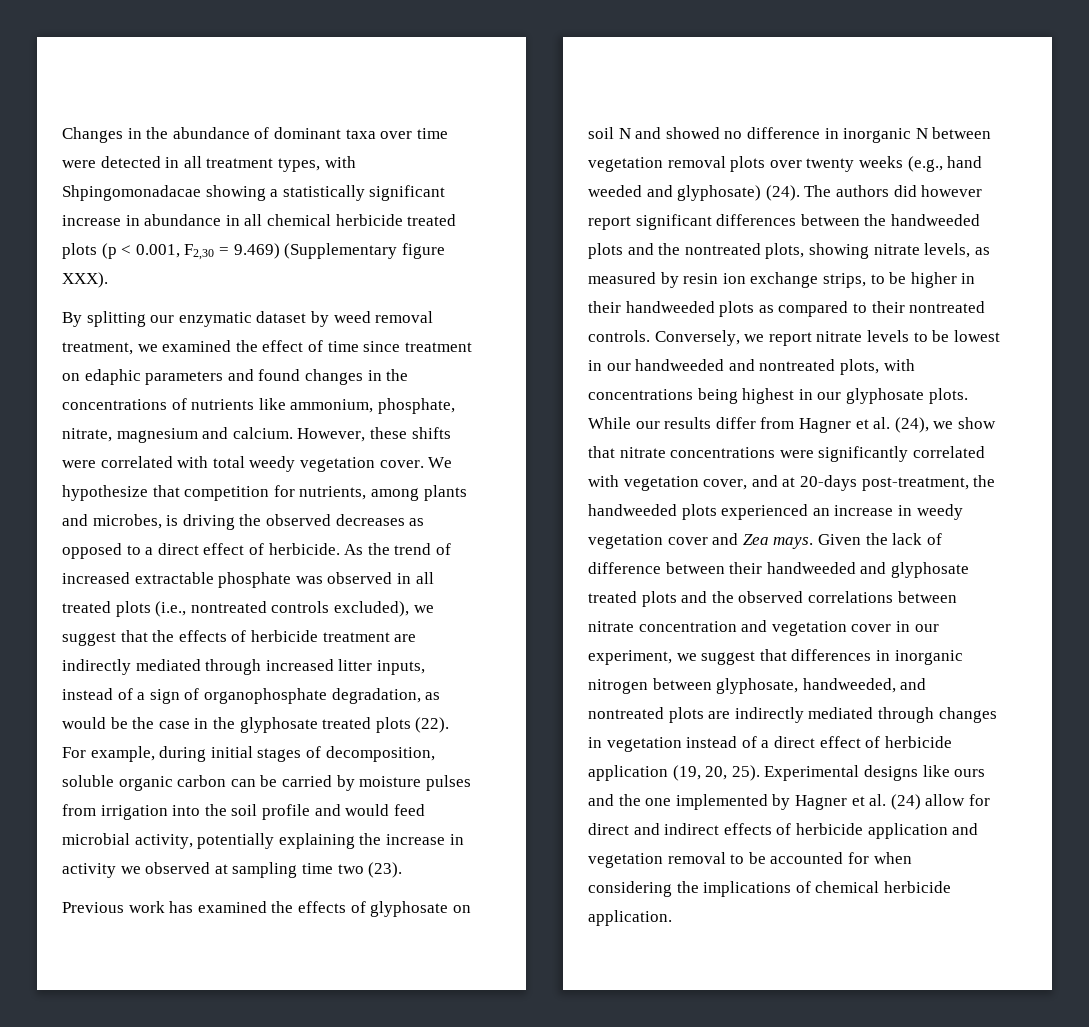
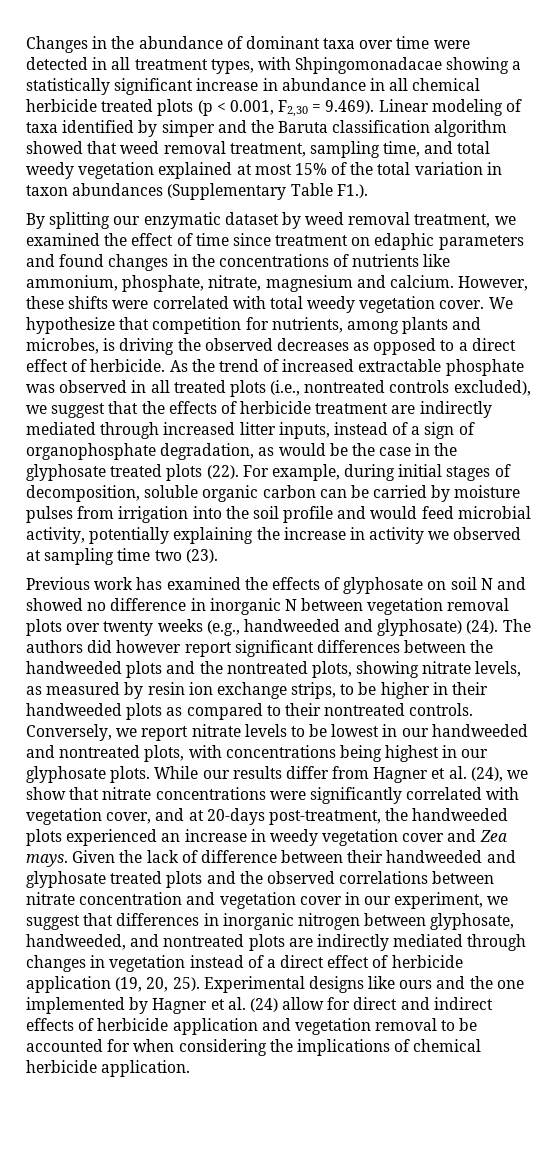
[233,243,445,259] [62,272,108,288] 9.469) (Supplementary figure XXX). -> [325,99,523,116] [26,120,508,137] [26,141,491,158] [26,162,502,179] [26,183,368,200] 9.469). Linear modeling of taxa identified by simper and the Baruta classification algorithm showed that weed removal treatment, sampling time, and total weedy vegetation explained at most 15% of the total variation in taxon abundances (Supplementary Table F1.).
[947,156,983,168] [588,185,642,197] hand weeded -> [243,619,340,632] handweeded

